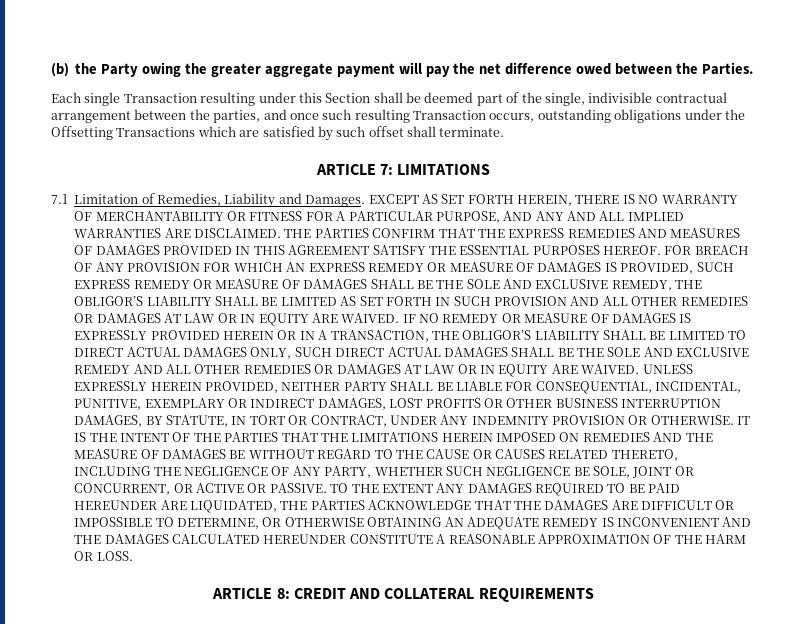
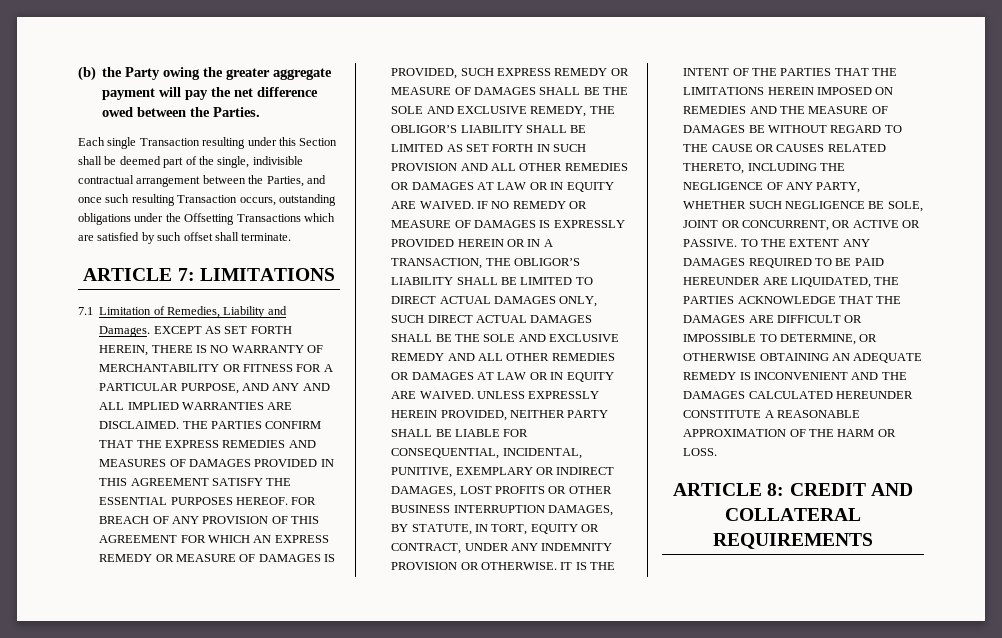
[213,110,261,123] parties, -> [266,176,304,187] Parties,
(200, 267) none -> [271,516,320,524] [99,535,178,543] OF THIS AGREEMENT
[249,415,285,425] TORT -> [491,524,578,535] TORT, EQUITY

